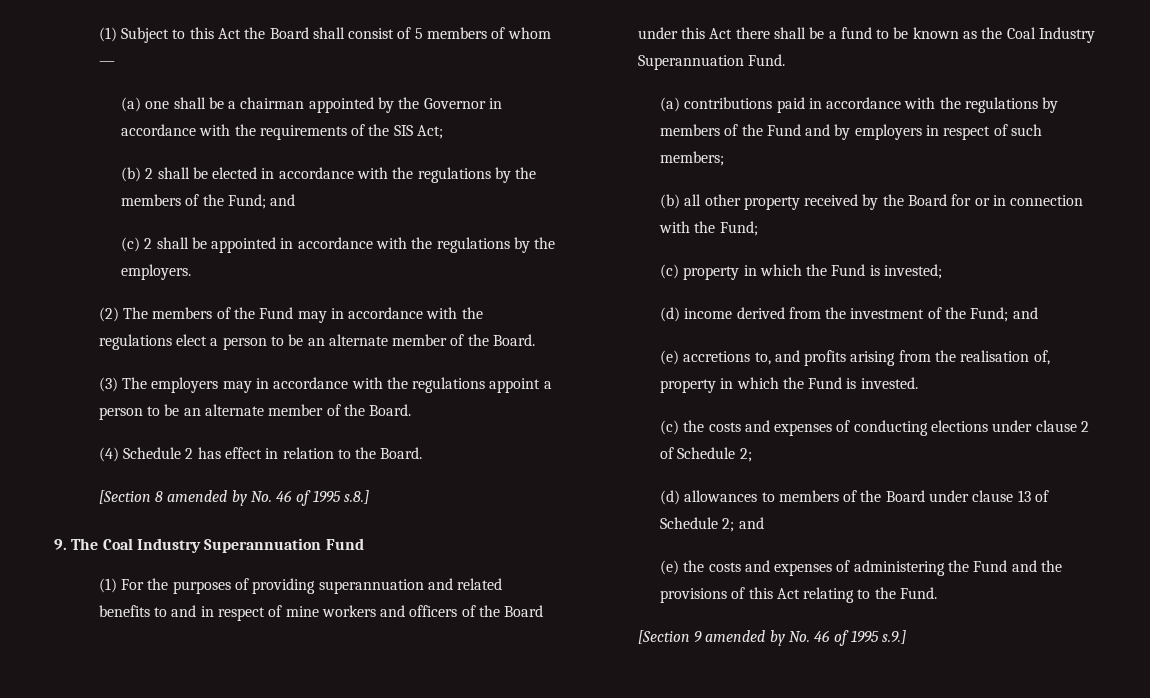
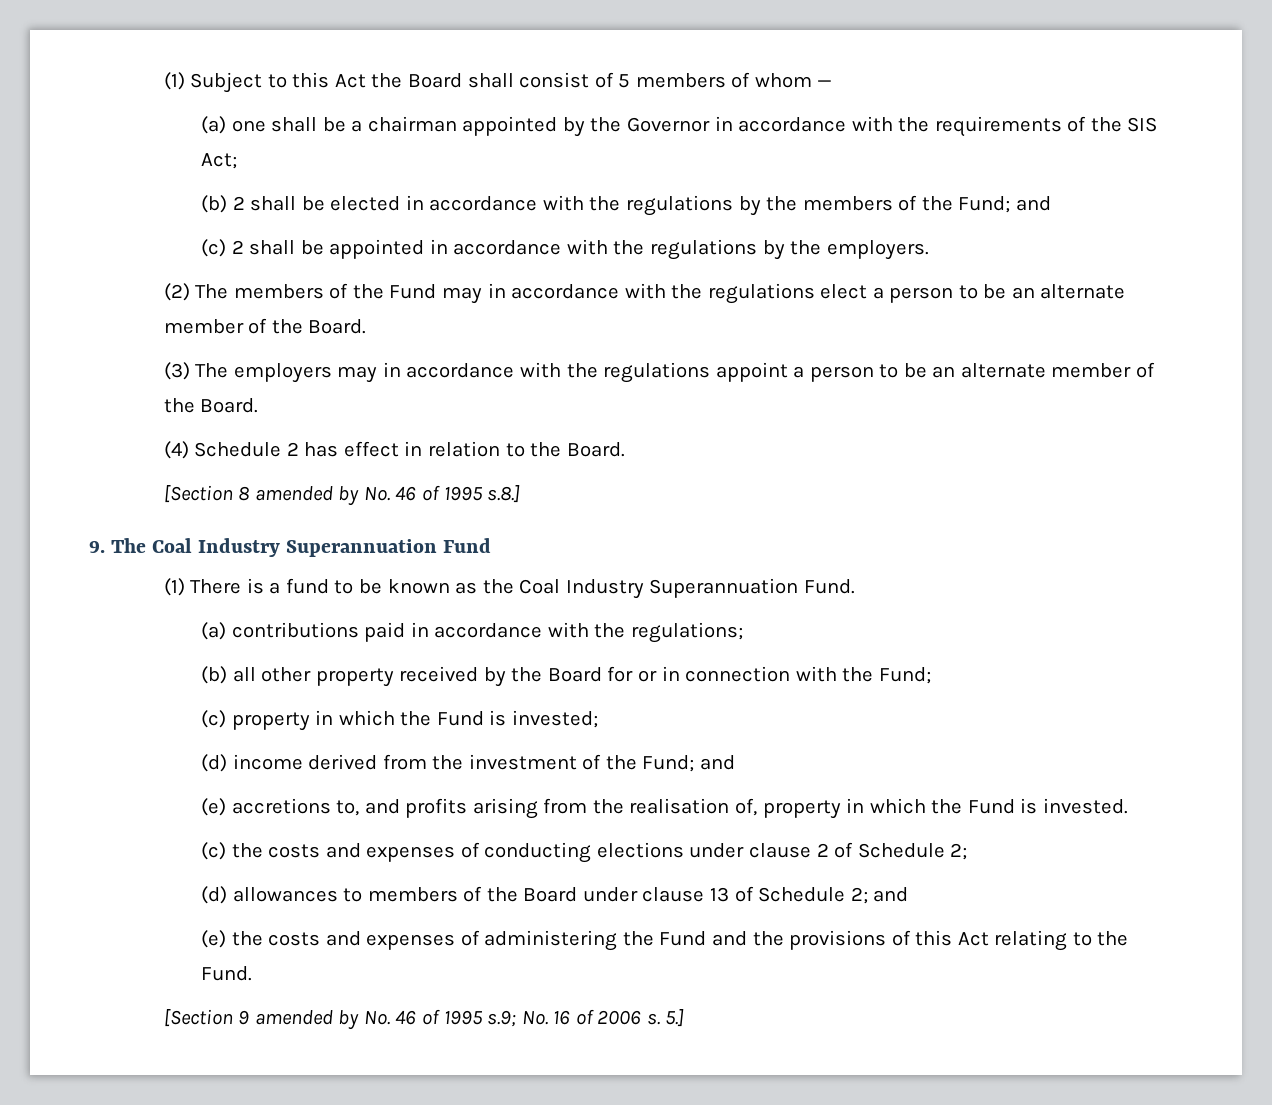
[120,578,503,594] [98,605,544,621] [637,27,825,39] For the purposes of providing superannuation and related benefits to and in respect of mine workers and officers of the Board under this Act there shall be -> [190,578,264,594] There is
[965,97,1059,113] [659,124,1043,140] [659,151,724,166] regulations by members of the Fund and by employers in respect of such members; -> [630,622,743,643] regulations;
[882,630,907,644] s.9.] -> [487,1009,685,1027] s.9; No. 16 of 2006 s. 5.]

